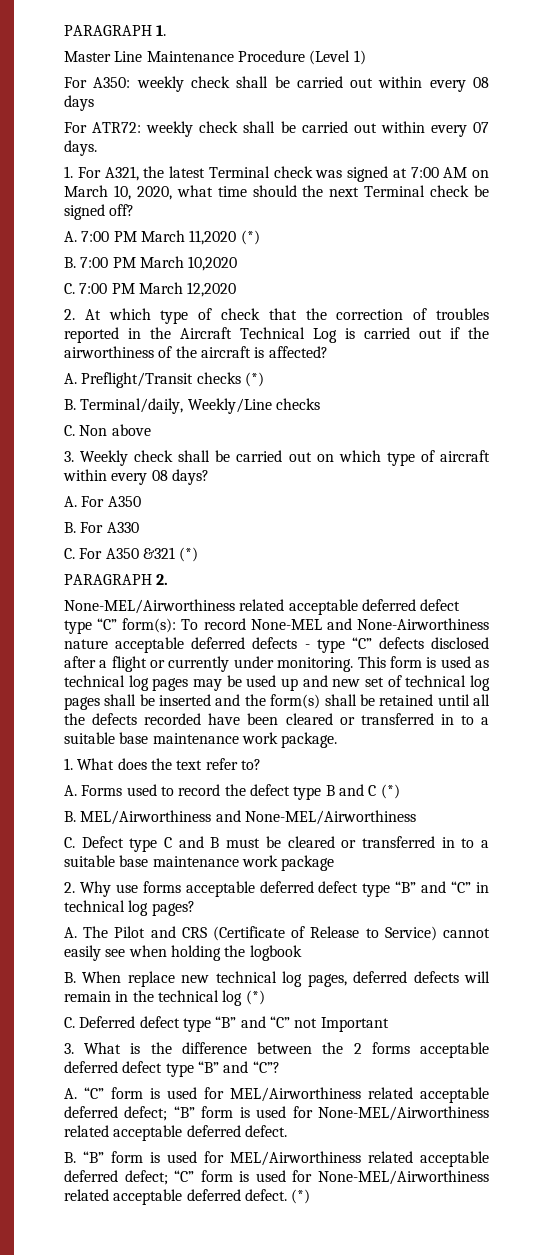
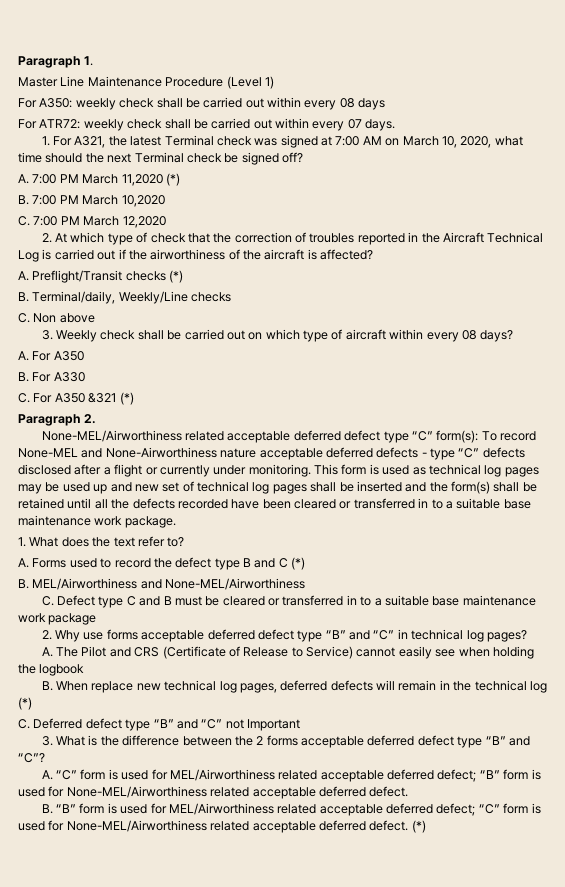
[64,25,152,36] PARAGRAPH -> [18,56,81,68] Paragraph
[64,574,152,585] PARAGRAPH -> [18,414,81,426] Paragraph

